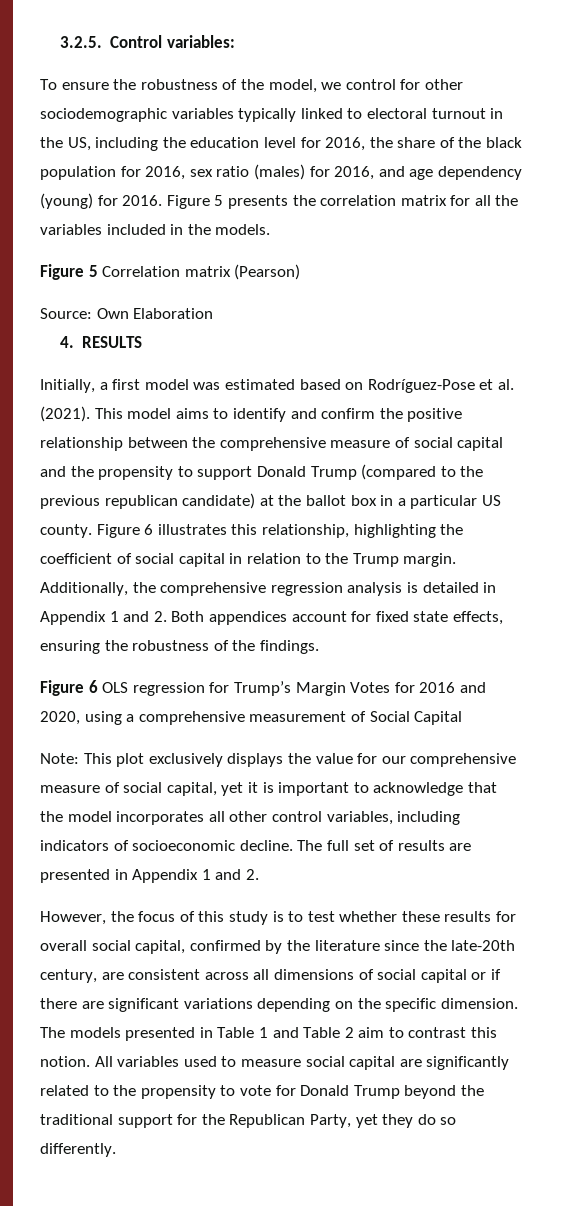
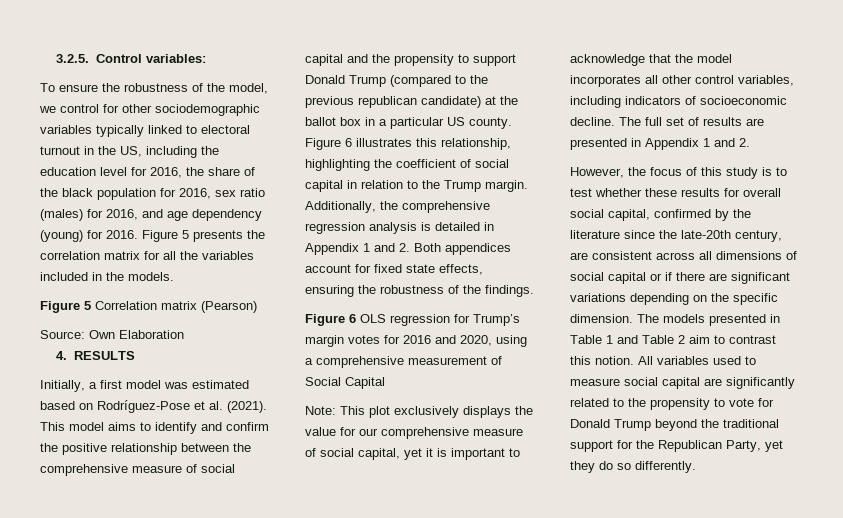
[295,682,391,696] Margin Votes -> [305,335,380,347] margin votes

